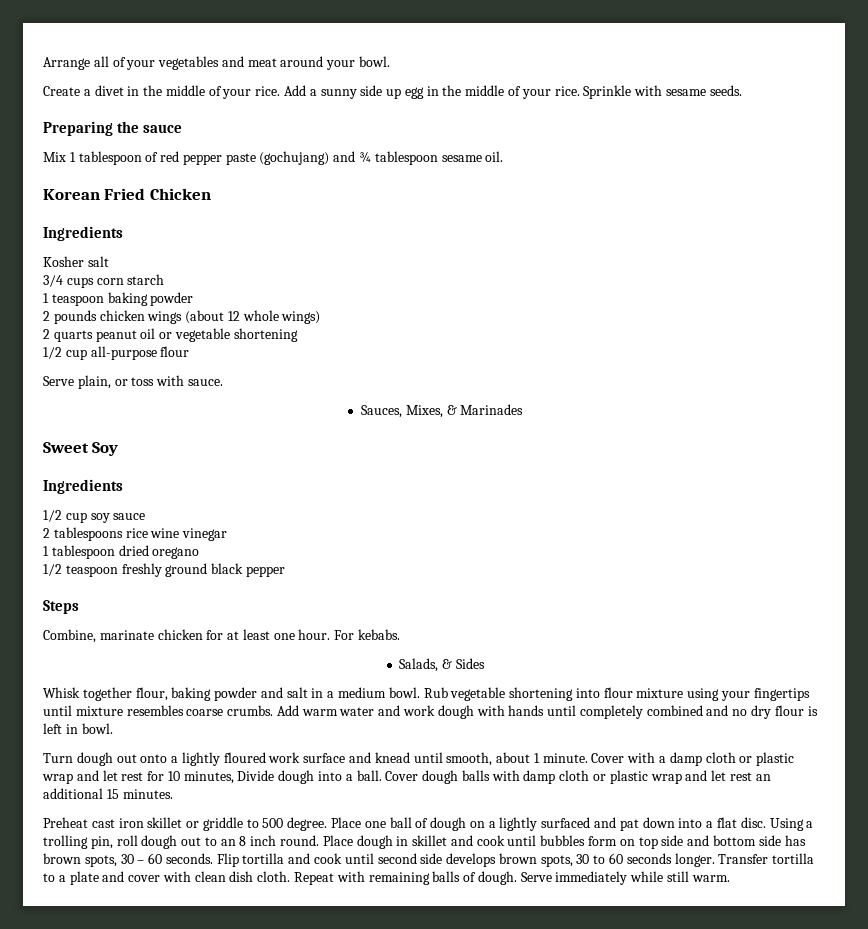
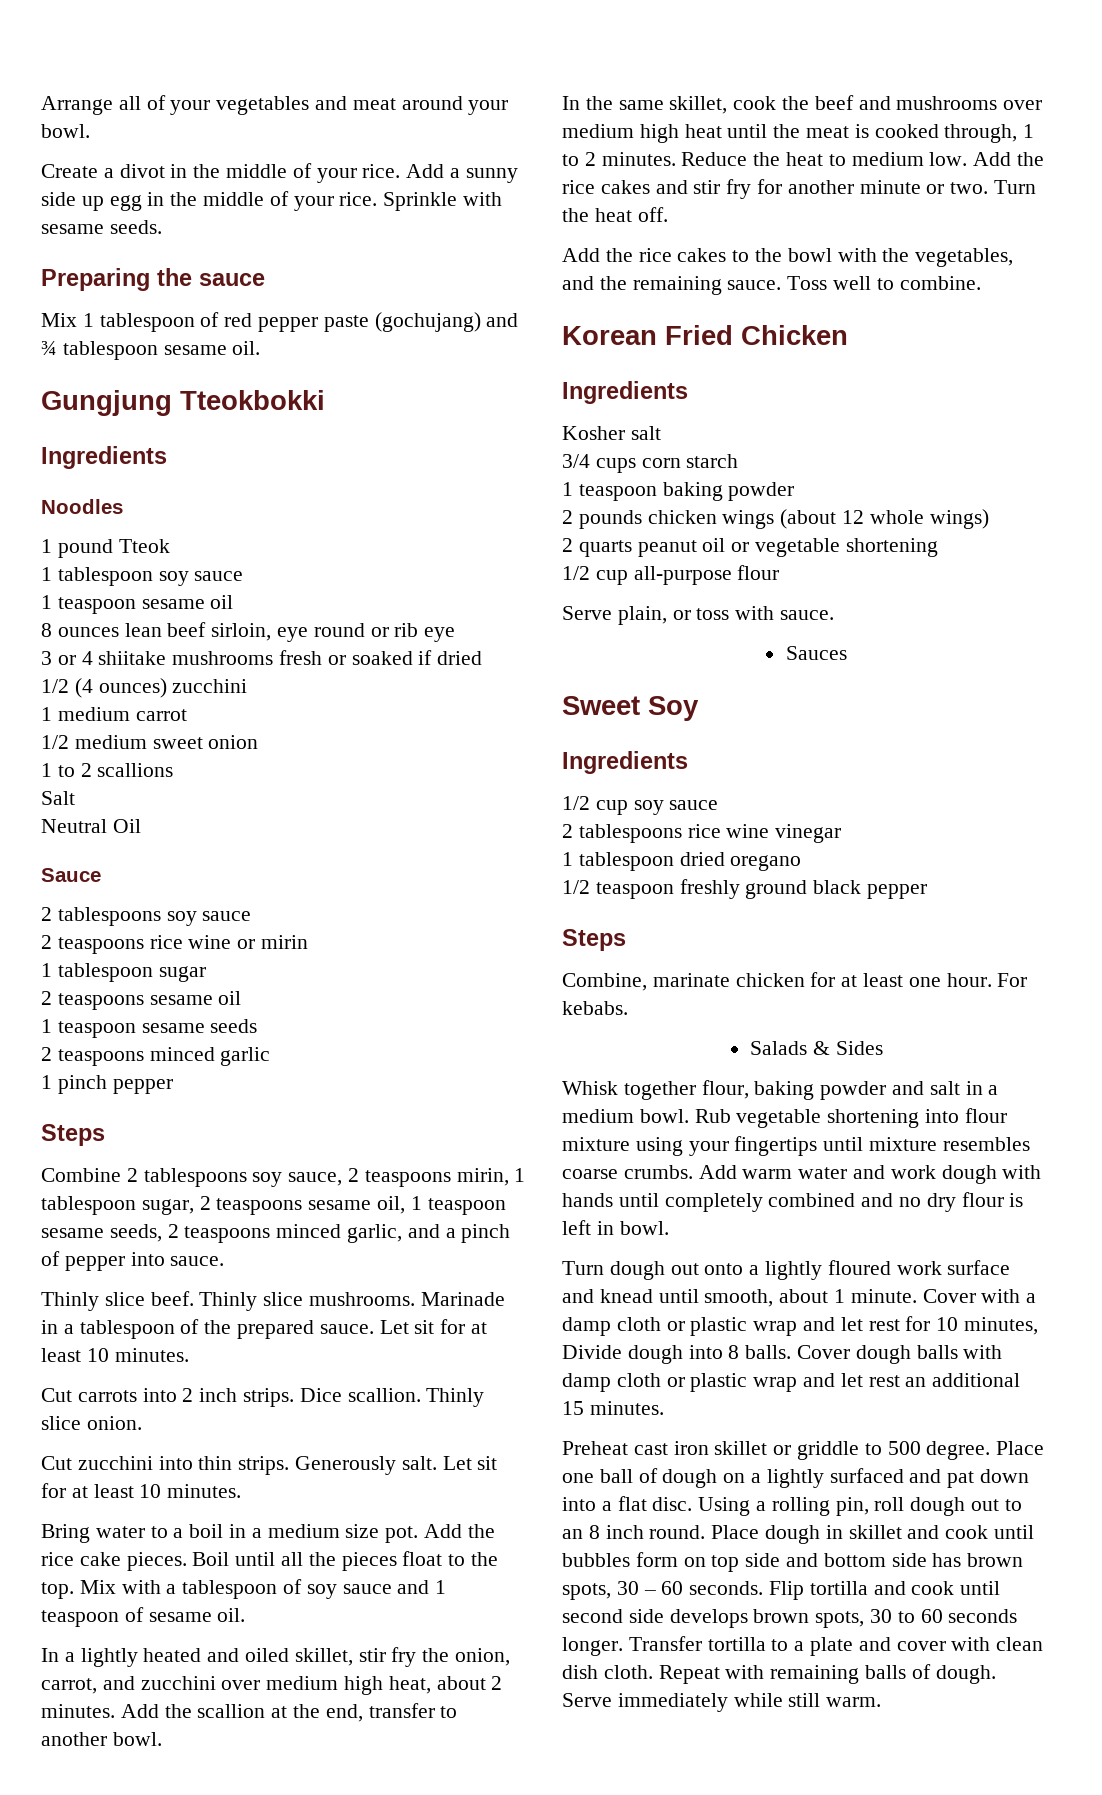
[94,85,124,96] divet -> [119,164,165,178] divot
(504, 156) none -> [41,390,325,416] [41,446,167,469] [41,499,123,514] [41,539,170,558] [41,567,244,586] [41,595,234,614] [41,622,456,642] [41,650,483,665] [41,678,248,698] [41,707,187,721] [41,735,259,749] [41,763,174,777] [41,791,75,805] [41,819,141,833] [41,868,101,882] [41,907,252,926] [41,935,309,954] [41,963,206,982] [41,991,242,1010] [41,1019,258,1038] [41,1047,271,1066] [41,1075,173,1094] [41,1124,105,1146] [41,1168,526,1187] [41,1196,506,1215] [41,1224,511,1243] [41,1251,225,1271] [41,1291,505,1311] [41,1319,488,1339] [41,1348,189,1362] [41,1388,485,1407] [41,1416,142,1430] [41,1456,498,1475] [41,1483,242,1498] [41,1524,495,1543] [41,1551,499,1571] [41,1579,447,1599] [41,1607,246,1627] [41,1647,511,1667] [41,1676,503,1695] [41,1703,458,1722] [41,1732,162,1746] [562,95,1043,114] [562,124,1035,143] [562,152,1045,166] [562,179,1037,199] [562,207,668,222] [562,248,1014,267] [562,276,981,295] // Gungjung Tteokbokki // Ingredients // Noodles // 1 pound Tteok // 1 tablespoon soy sauce // 1 teaspoon sesame oil // 8 ounces lean beef sirloin, eye round or rib eye // 3 or 4 shiitake mushrooms fresh or soaked if dried // 1/2 (4 ounces) zucchini // 1 medium carrot // 1/2 medium sweet onion // 1 to 2 scallions // Salt // Neutral Oil // Sauce // 2 tablespoons soy sauce // 2 teaspoons rice wine or mirin // 1 tablespoon sugar // 2 teaspoons sesame oil // 1 teaspoon sesame seeds // 2 teaspoons minced garlic // 1 pinch pepper // Steps // Combine 2 tablespoons soy sauce, 2 teaspoons mirin, 1 tablespoon sugar, 2 teaspoons sesame oil, 1 teaspoon sesame seeds, 2 teaspoons minced garlic, and a pinch of pepper into sauce. // Thinly slice beef. Thinly slice mushrooms. Marinade in a tablespoon of the prepared sauce. Let sit for at least 10 minutes. // Cut carrots into 2 inch strips. Dice scallion. Thinly slice onion. // Cut zucchini into thin strips. Generously salt. Let sit for at least 10 minutes. // Bring water to a boil in a medium size pot. Add the rice cake pieces. Boil until all the pieces float to the top. Mix with a tablespoon of soy sauce and 1 teaspoon of sesame oil. // In a lightly heated and oiled skillet, stir fry the onion, carrot, and zucchini over medium high heat, about 2 minutes. Add the scallion at the end, transfer to another bowl. // In the same skillet, cook the beef and mushrooms over medium high heat until the meat is cooked through, 1 to 2 minutes. Reduce the heat to medium low. Add the rice cakes and stir fry for another minute or two. Turn the heat off. // Add the rice cakes to the bowl with the vegetables, and the remaining sauce. Toss well to combine.
[361,404,524,418] Sauces, Mixes, & Marinades -> [785,646,847,660] Sauces
[399,658,439,672] Salads, -> [750,1041,808,1055] Salads
[345,770,382,781] a ball. -> [728,1345,792,1359] 8 balls.
[43,835,88,849] trolling -> [771,1497,830,1516] rolling

